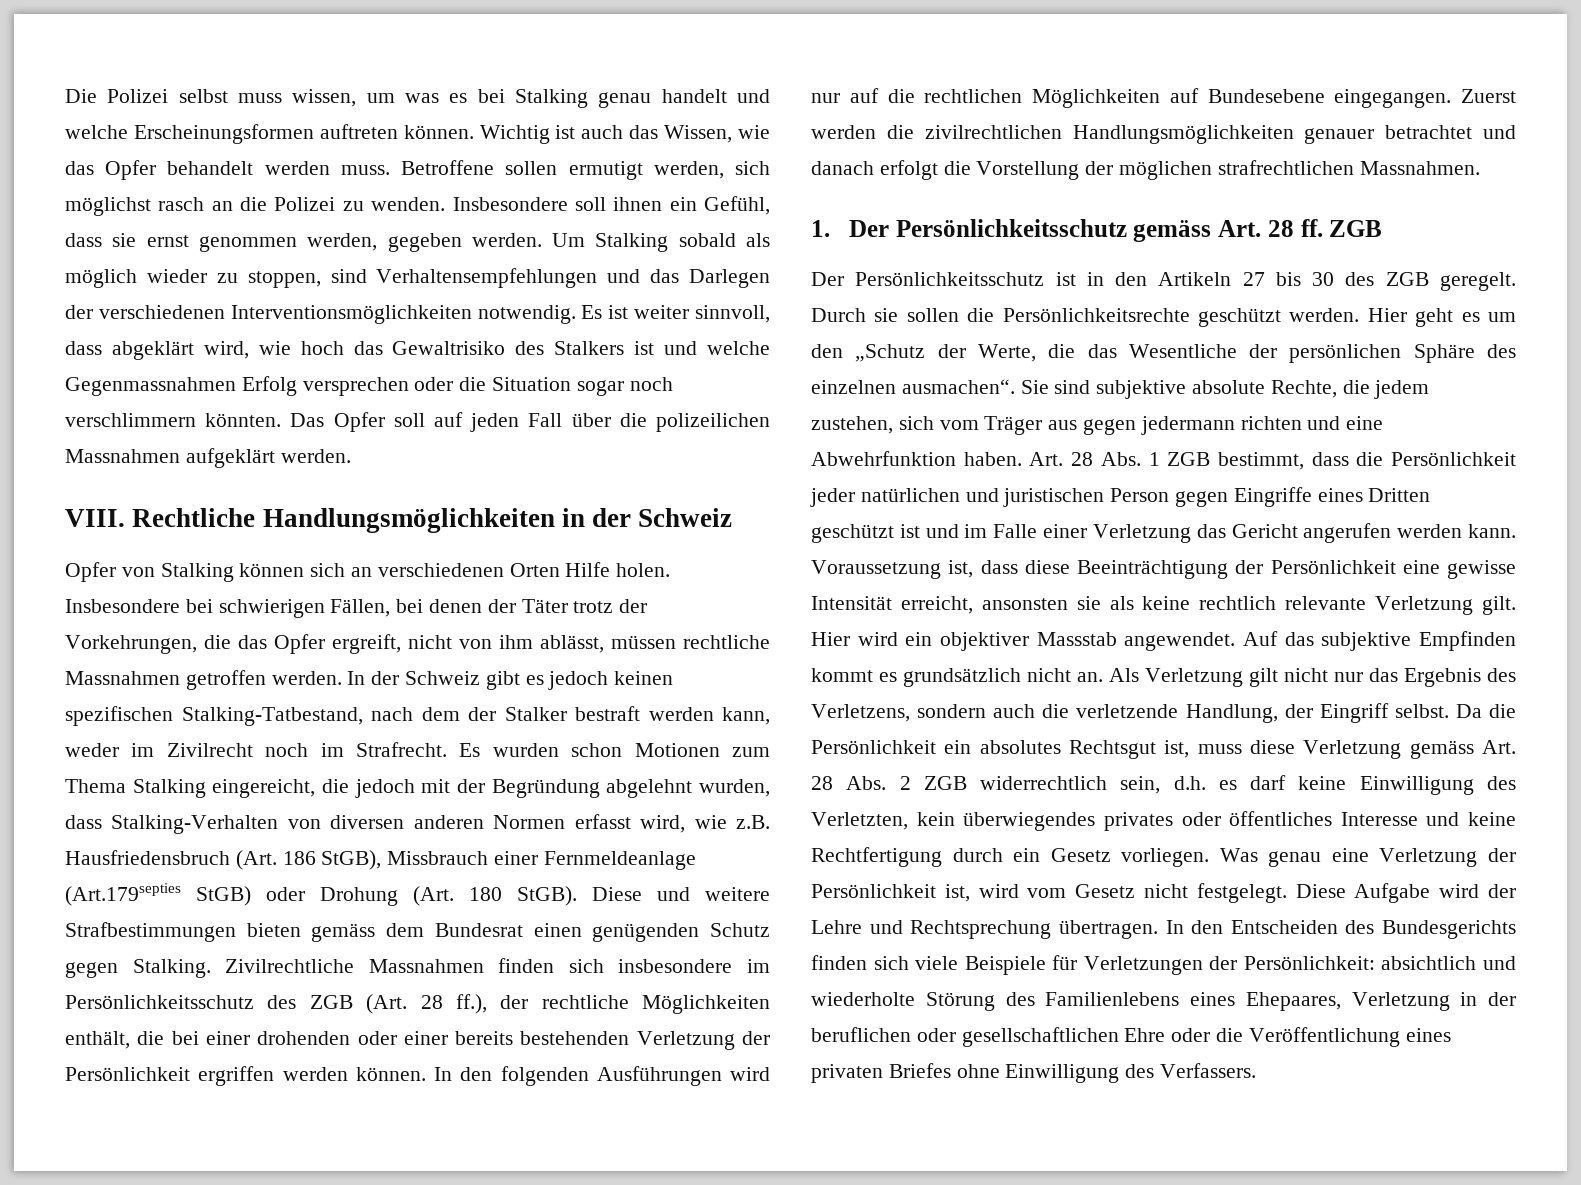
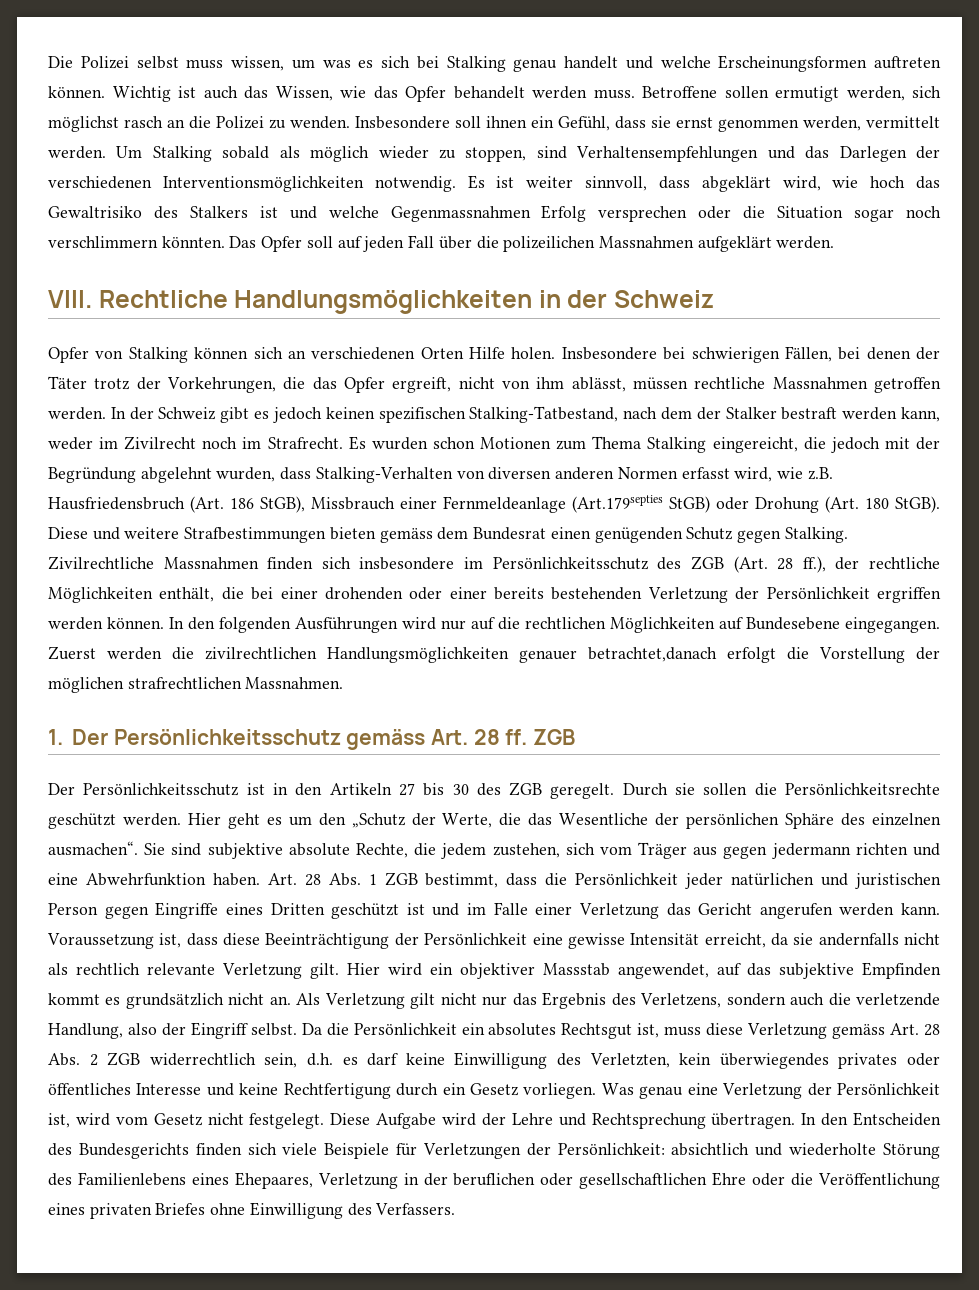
(468, 98) none -> [381,56,410,68] sich
[387,233,462,252] gegeben -> [866,116,940,128] vermittelt
[1385,125,1516,139] [811,161,874,175] betrachtet und danach -> [588,647,717,662] betrachtet,danach
[981,596,1191,610] ansonsten sie als keine -> [770,933,941,946] [48,963,68,975] da sie andernfalls nicht als
[1124,631,1278,651] angewendet. Auf -> [618,963,741,979] angewendet, auf
(1278, 713) none -> [127,1023,157,1035] also

